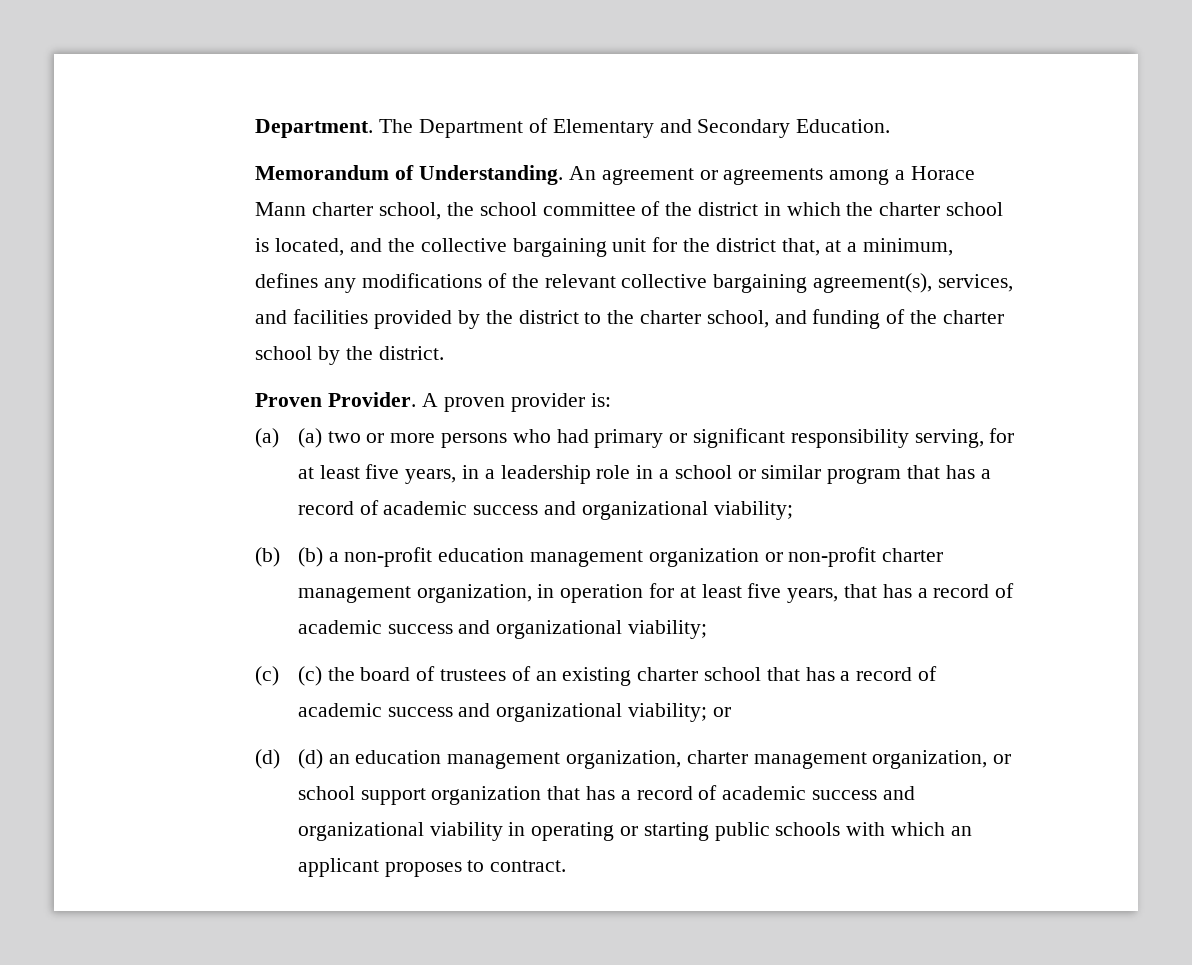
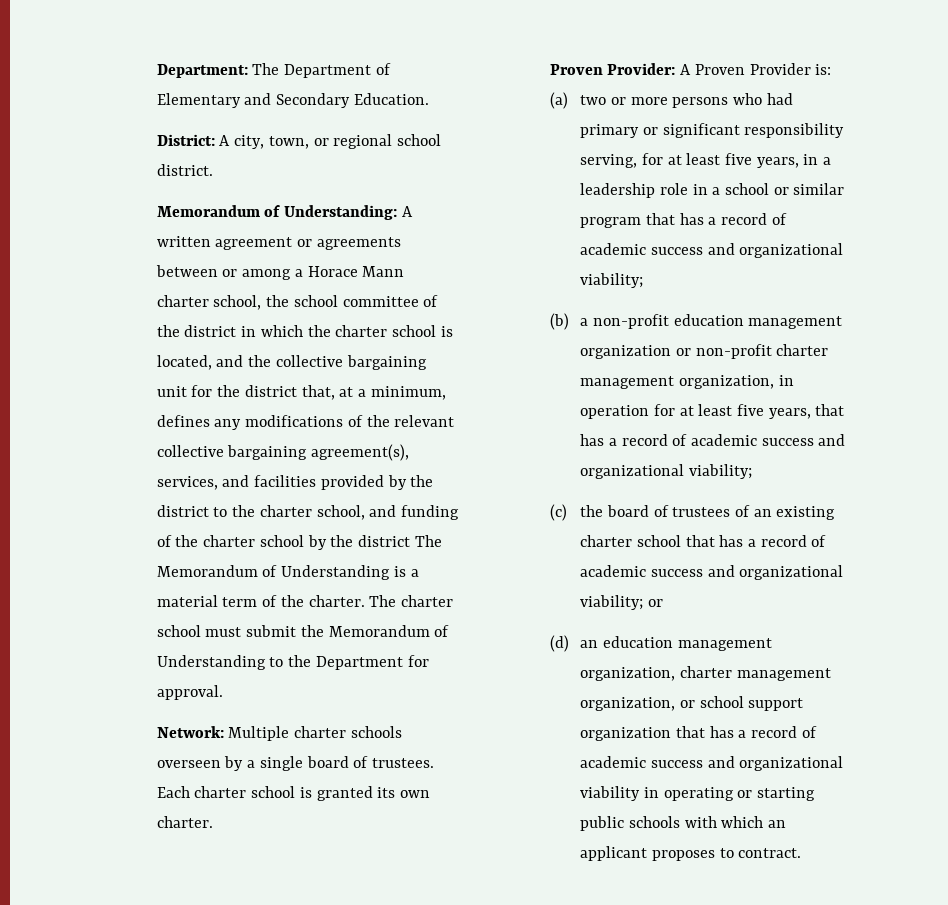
[255,119,374,138] Department. -> [156,64,248,78] Department:
[255,165,596,185] // Memorandum of Understanding. An -> [156,134,442,149] [156,164,213,176] [156,205,413,220] [156,236,211,247] // District: A city, town, or regional school district. // Memorandum of Understanding: A written
(824, 176) none -> [155,265,238,277] between or
[378,346,444,360] [255,392,585,412] district. // Proven Provider. A proven provider -> [358,535,442,547] [156,565,419,580] [156,595,454,607] [156,625,450,637] [156,655,429,670] [156,685,223,700] [156,726,402,741] [156,756,435,771] [156,786,431,801] [156,816,213,828] [549,63,811,75] district The Memorandum of Understanding is a material term of the charter. The charter school must submit the Memorandum of Understanding to the Department for approval. // Network: Multiple charter schools overseen by a single board of trustees. Each charter school is granted its own charter. // Proven Provider: A Proven Provider
[297,428,322,448] (a) -> (568, 100) none
[297,547,323,567] (b) -> (569, 321) none
[297,666,322,686] (c) -> (567, 512) none
[297,749,323,769] (d) -> (569, 643) none

